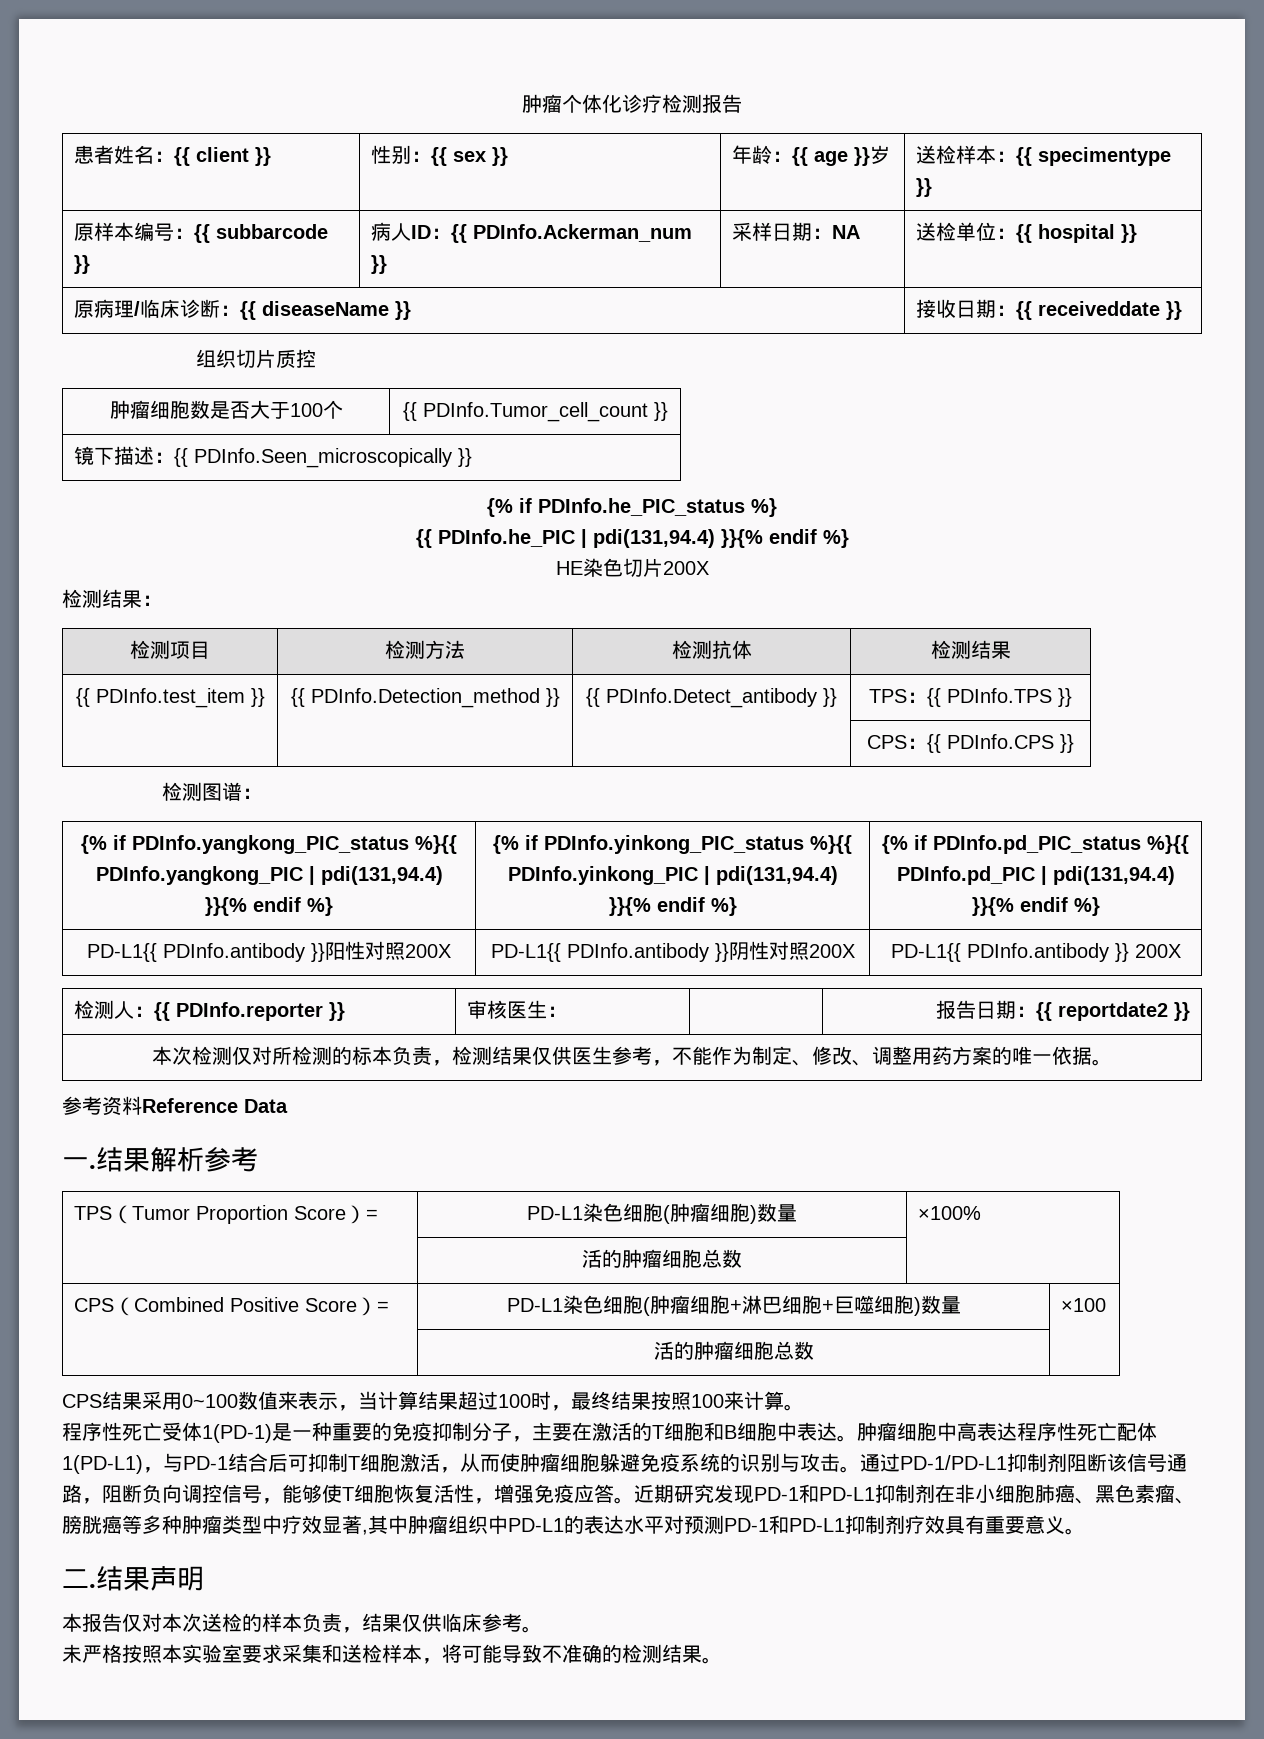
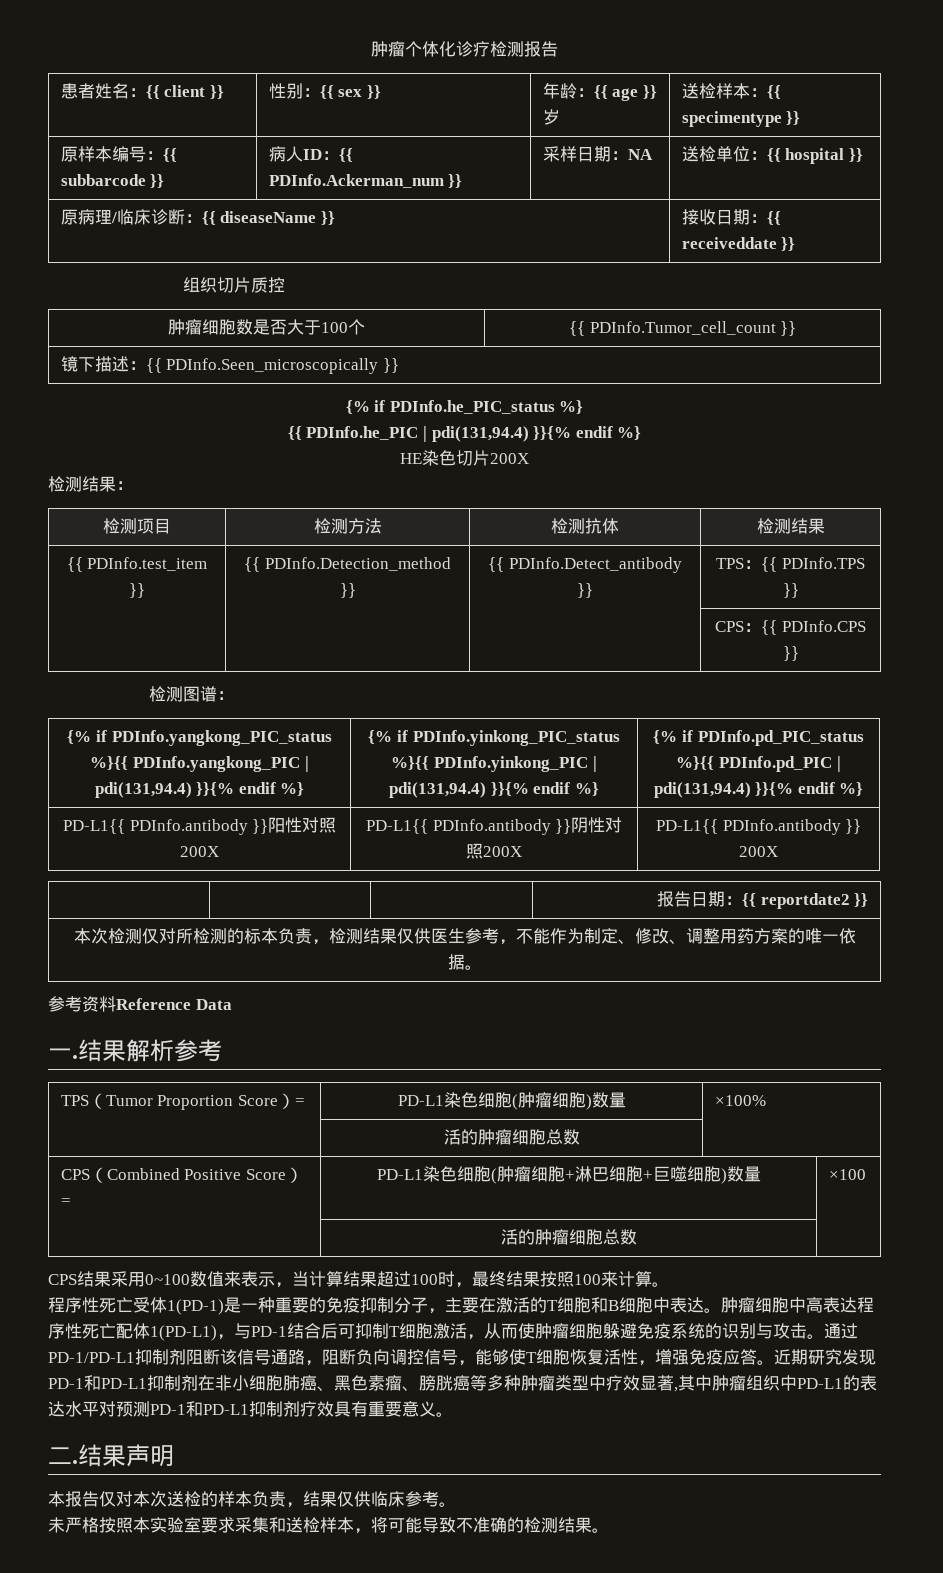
[73,1000,345,1021] [466,1000,567,1019] 检测人：{{ PDInfo.reporter }} | 审核医生： -> (778, 851) |

